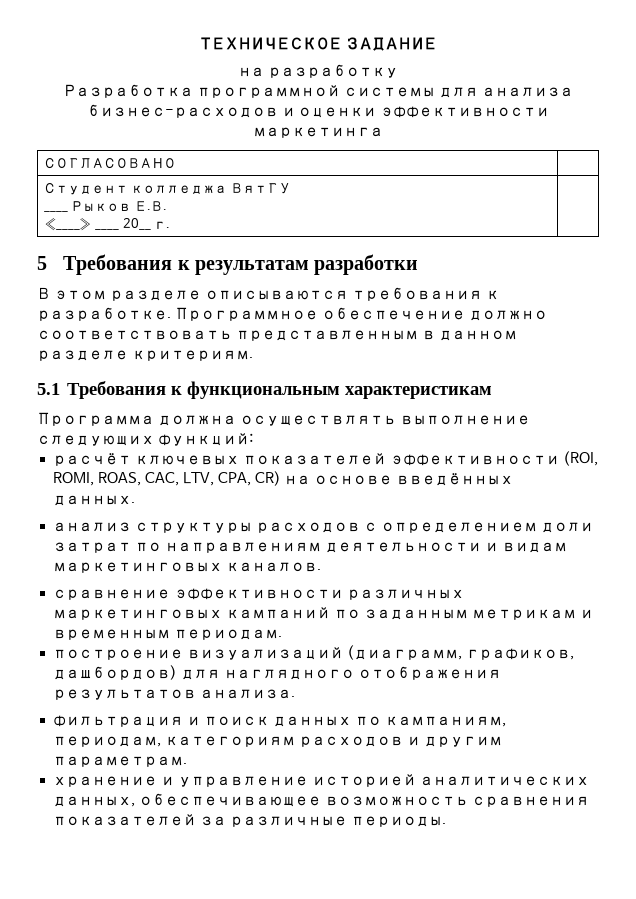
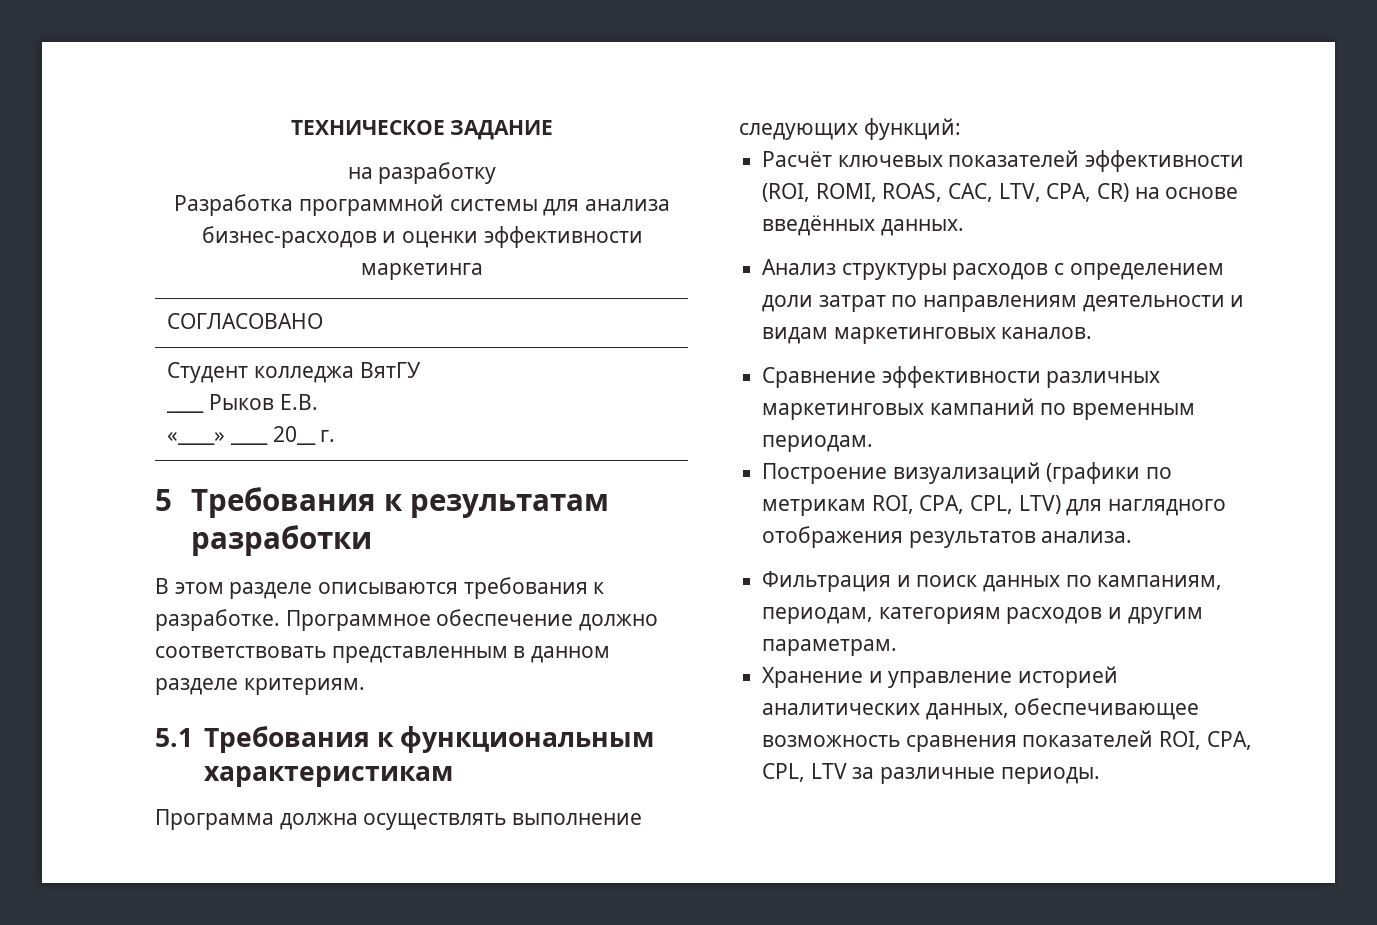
[52,453,131,466] расчёт -> [762,151,833,167] Расчёт
[52,522,131,532] анализ -> [762,259,837,275] Анализ
[52,589,170,600] сравнение -> [762,367,877,388] Сравнение
[363,609,593,620] заданным метрикам и -> (1067, 409) none
[52,645,574,660] [52,665,177,680] построение визуализаций (диаграмм, графиков, дашбордов) -> [762,462,1173,484] [762,495,1061,516] Построение визуализаций (графики по метрикам ROI, CPA, CPL, LTV)
[52,715,183,727] фильтрация -> [762,571,892,592] Фильтрация
[52,776,157,787] хранение -> [762,667,864,688] Хранение
(196, 820) none -> [1159,731,1252,750] [762,763,847,782] ROI, CPA, CPL, LTV

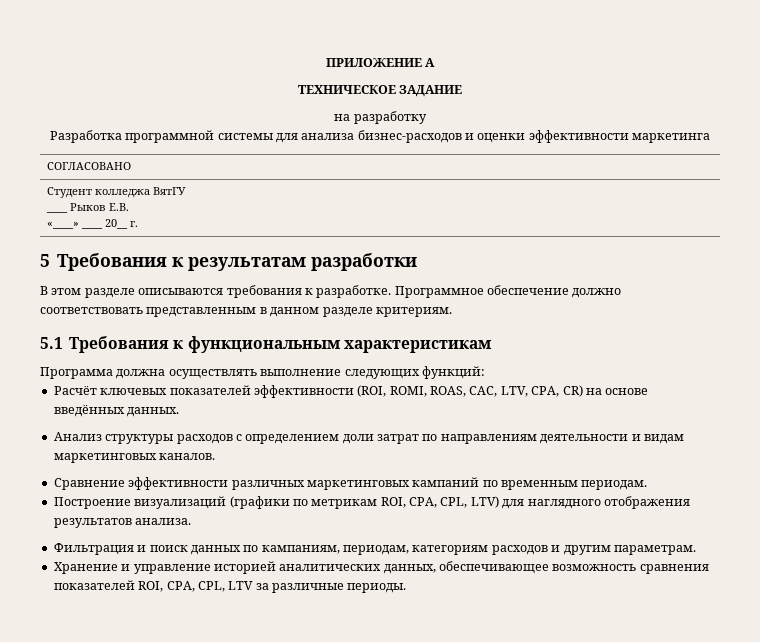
(290, 127) none -> [325,58,436,67] ПРИЛОЖЕНИЕ А //

